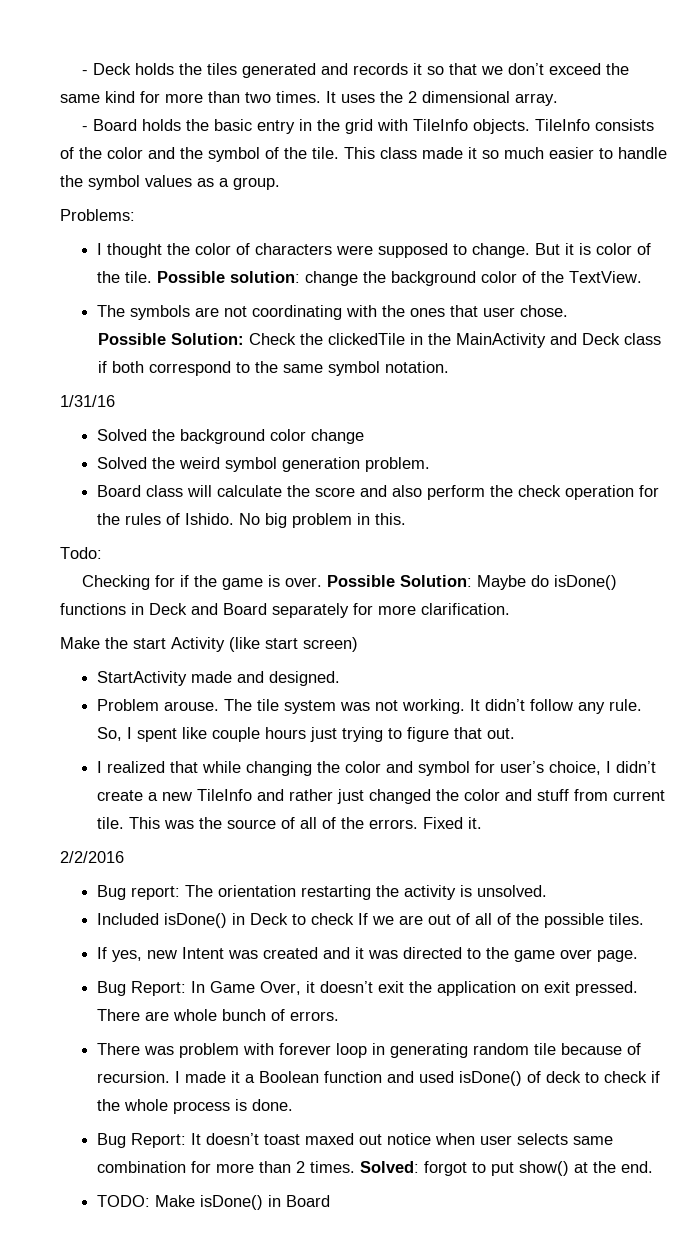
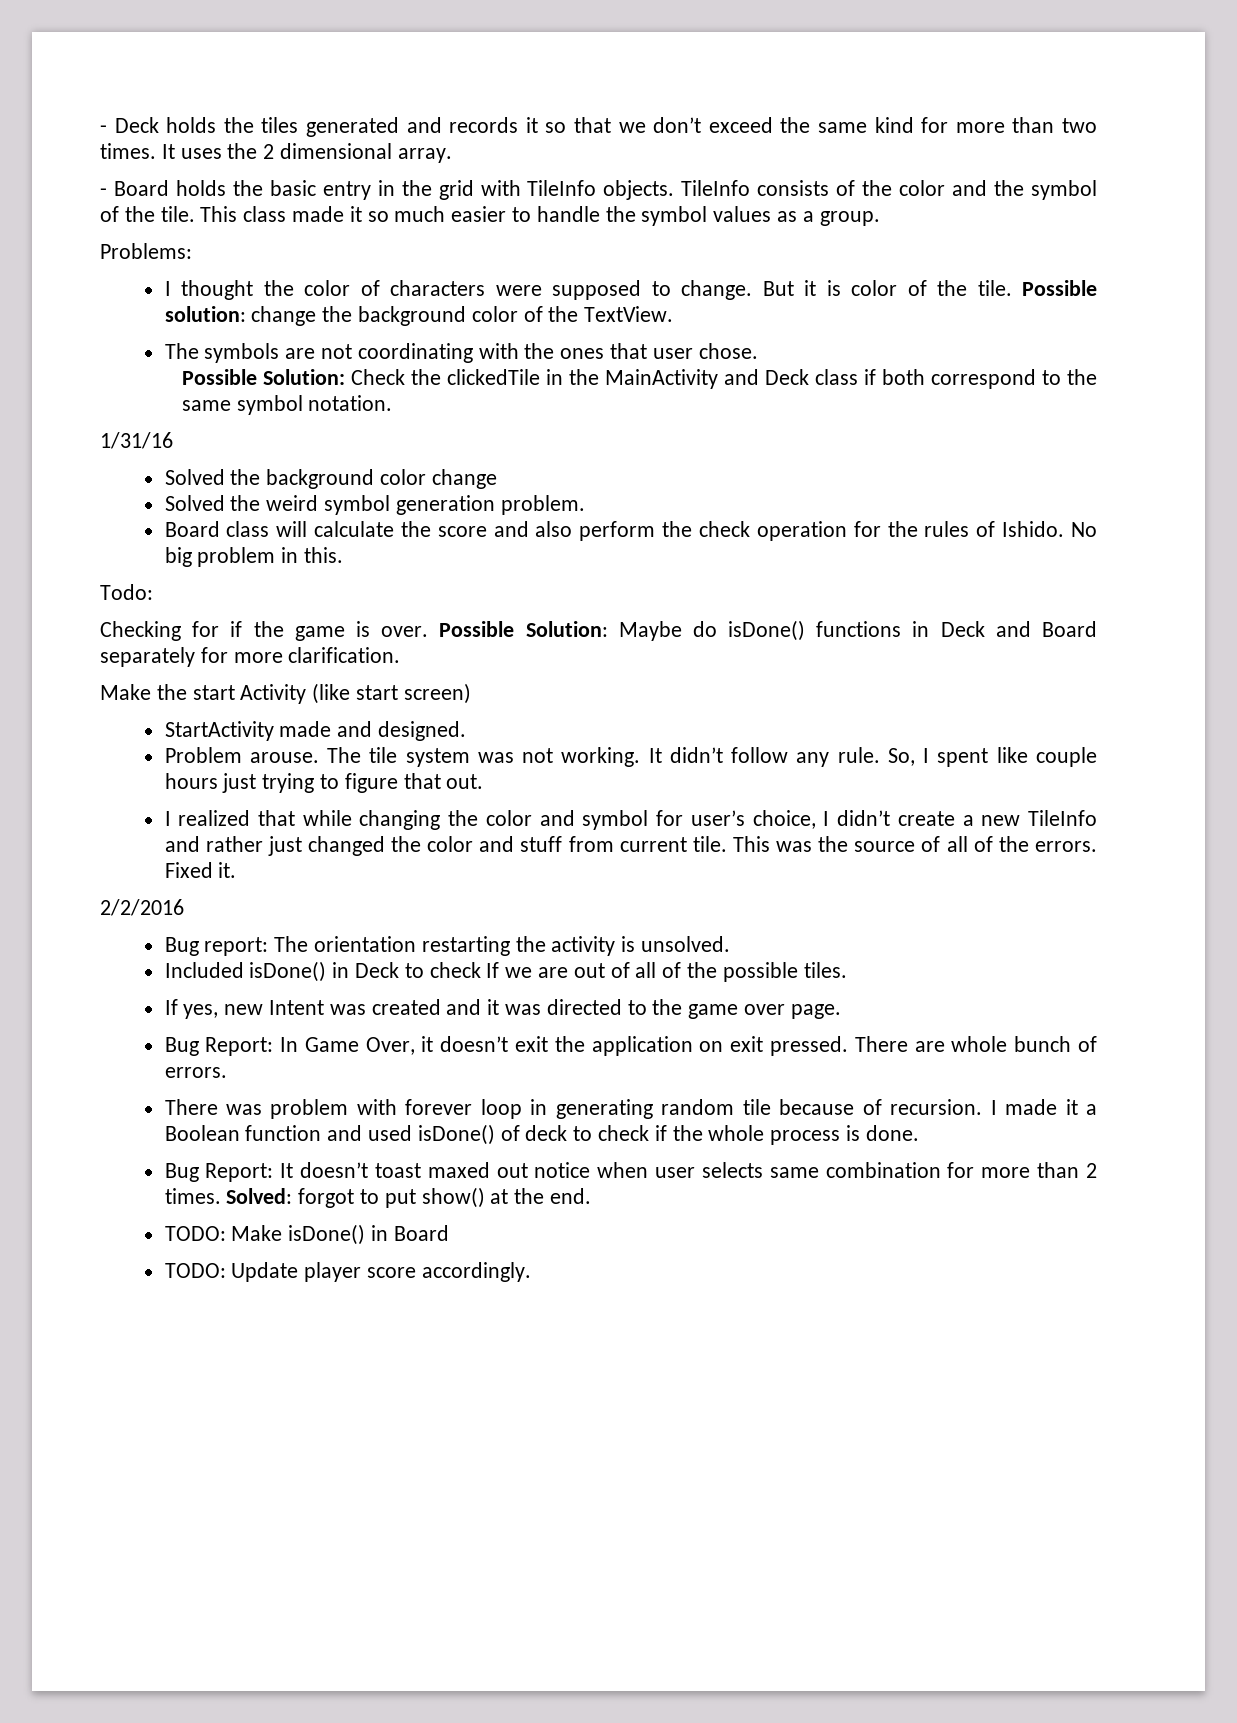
(331, 1201) none -> [164,1262,531,1282] // TODO: Update player score accordingly.

